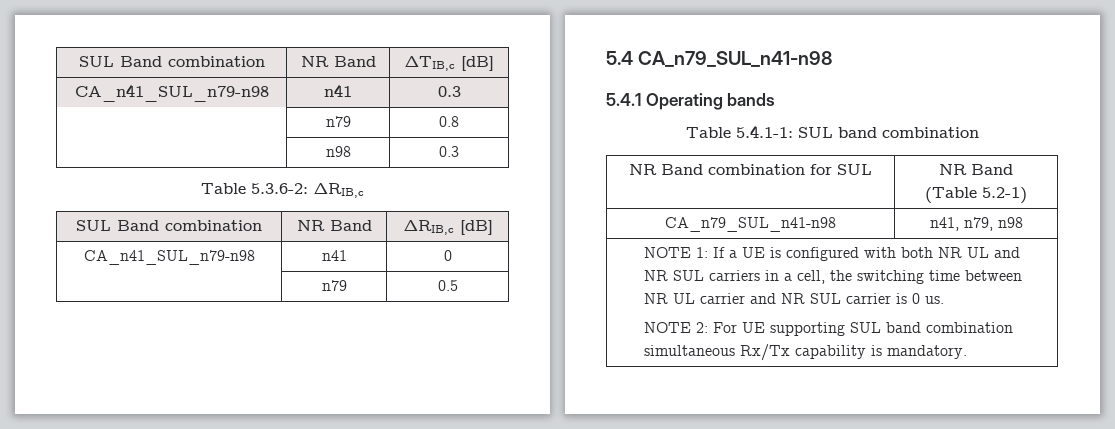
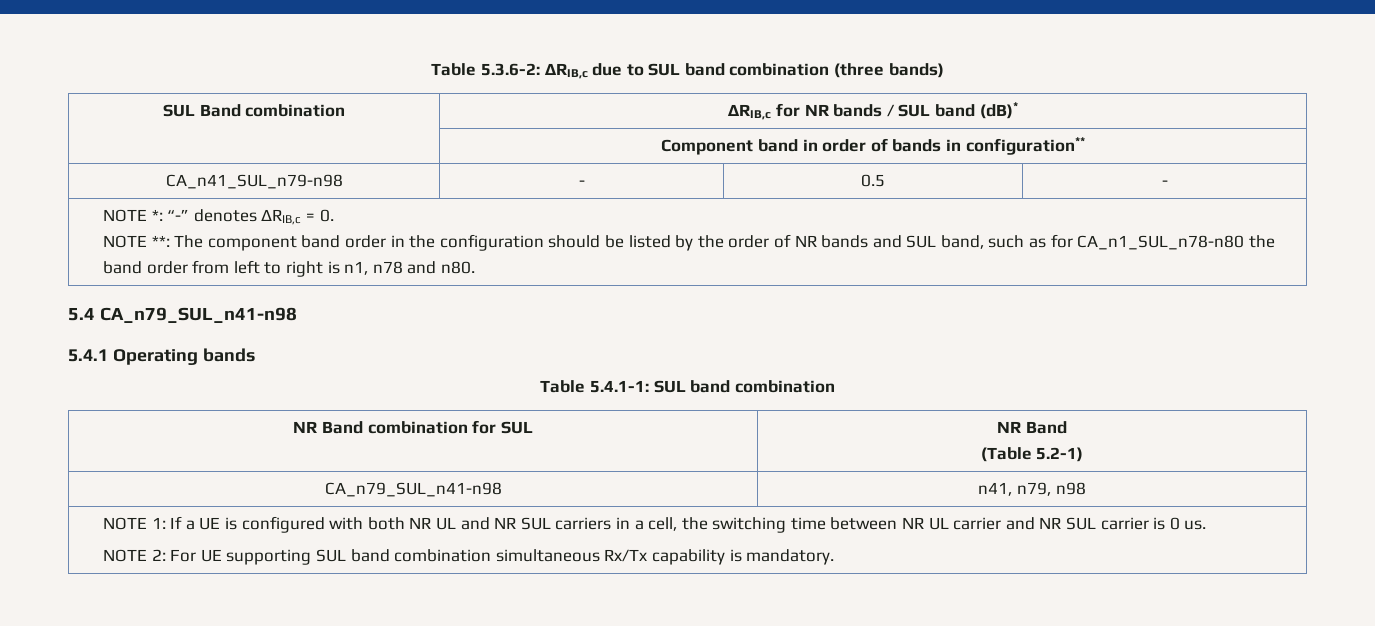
[78,56,265,67] [300,56,376,67] [404,56,494,71] [74,84,269,102] [324,84,352,97] [437,86,461,97] [325,116,351,127] [439,116,459,127] [325,146,351,157] [439,146,459,157] [201,183,364,198] [76,220,262,231] [296,220,372,231] [402,220,493,235] [83,250,255,265] [321,250,347,261] [443,250,452,261] [321,280,347,291] [437,280,458,291] SUL Band combination | NR Band | ΔTIB,c [dB] // CA_n41_SUL_n79-n98 | n41 | 0.3 // | n79 | 0.8 // | n98 | 0.3 // Table 5.3.6-2: ΔRIB,c // SUL Band combination | NR Band | ΔRIB,c [dB] // CA_n41_SUL_n79-n98 | n41 | 0 // | n79 | 0.5 -> [431,63,944,79] [162,104,346,117] [727,102,1018,120] [661,137,1085,155] [165,174,343,189] [578,180,585,186] [861,174,885,187] [1161,180,1168,186] [103,209,334,225] [103,234,1275,251] [103,260,475,277] Table 5.3.6-2: ΔRIB,c due to SUL band combination (three bands) // SUL Band combination | ΔRIB,c for NR bands / SUL band (dB)* // | Component band in order of bands in configuration** // CA_n41_SUL_n79-n98 | - | 0.5 | - // NOTE *: “-” denotes ΔRIB,c = 0. // NOTE **: The component band order in the configuration should be listed by the order of NR bands and SUL band, such as for CA_n1_SUL_n78-n80 the band order from left to right is n1, n78 and n80.

